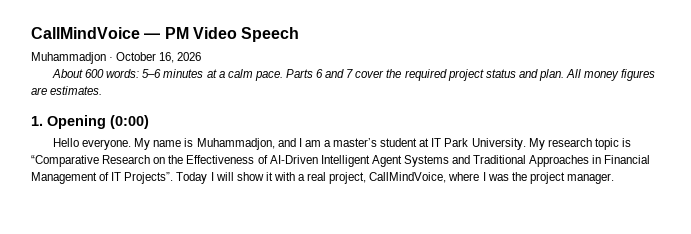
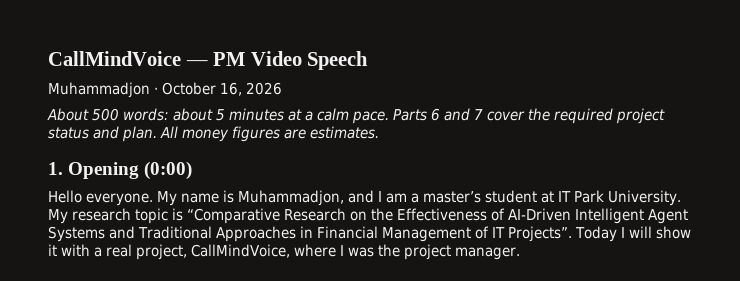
[85,69,162,78] 600 words: 5–6 -> [92,108,225,121] 500 words: about 5

